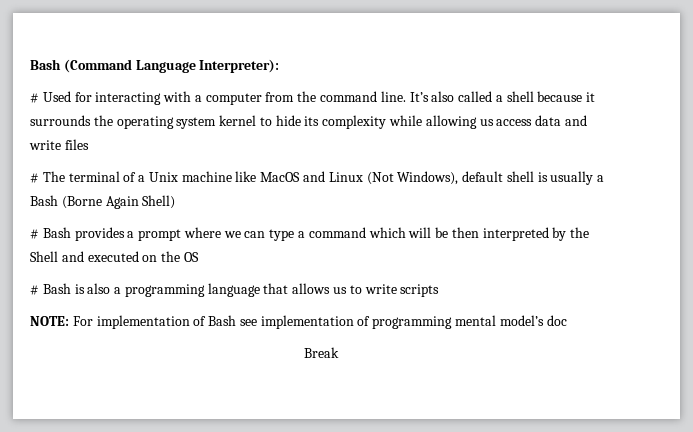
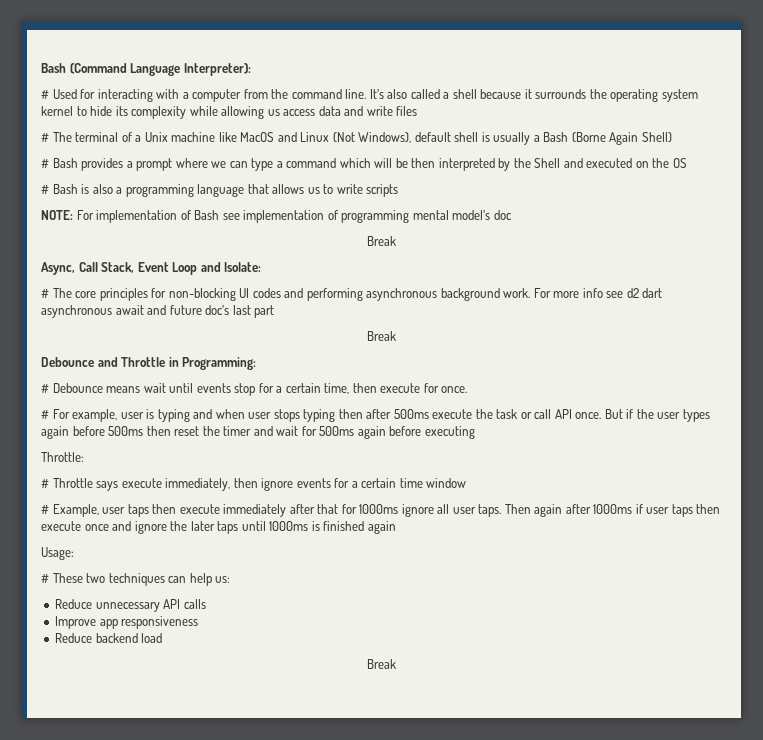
(339, 352) none -> [41,262,262,275] [41,288,663,301] [41,305,275,318] [367,331,396,341] [41,357,257,370] [41,383,468,396] [41,409,710,422] [41,426,475,439] [41,452,84,462] [41,478,467,491] [41,504,721,517] [41,521,396,534] [41,547,74,560] [41,573,231,586] [55,599,206,612] [55,616,199,629] [55,633,163,643] [367,659,396,669] // Async, Call Stack, Event Loop and Isolate: // # The core principles for non-blocking UI codes and performing asynchronous background work. For more info see d2 dart asynchronous await and future doc’s last part // Break // Debounce and Throttle in Programming: // # Debounce means wait until events stop for a certain time, then execute for once. // # For example, user is typing and when user stops typing then after 500ms execute the task or call API once. But if the user types again before 500ms then reset the timer and wait for 500ms again before executing // Throttle: // # Throttle says execute immediately, then ignore events for a certain time window // # Example, user taps then execute immediately after that for 1000ms ignore all user taps. Then again after 1000ms if user taps then execute once and ignore the later taps until 1000ms is finished again // Usage: // # These two techniques can help us: // Reduce unnecessary API calls // Improve app responsiveness // Reduce backend load // Break

